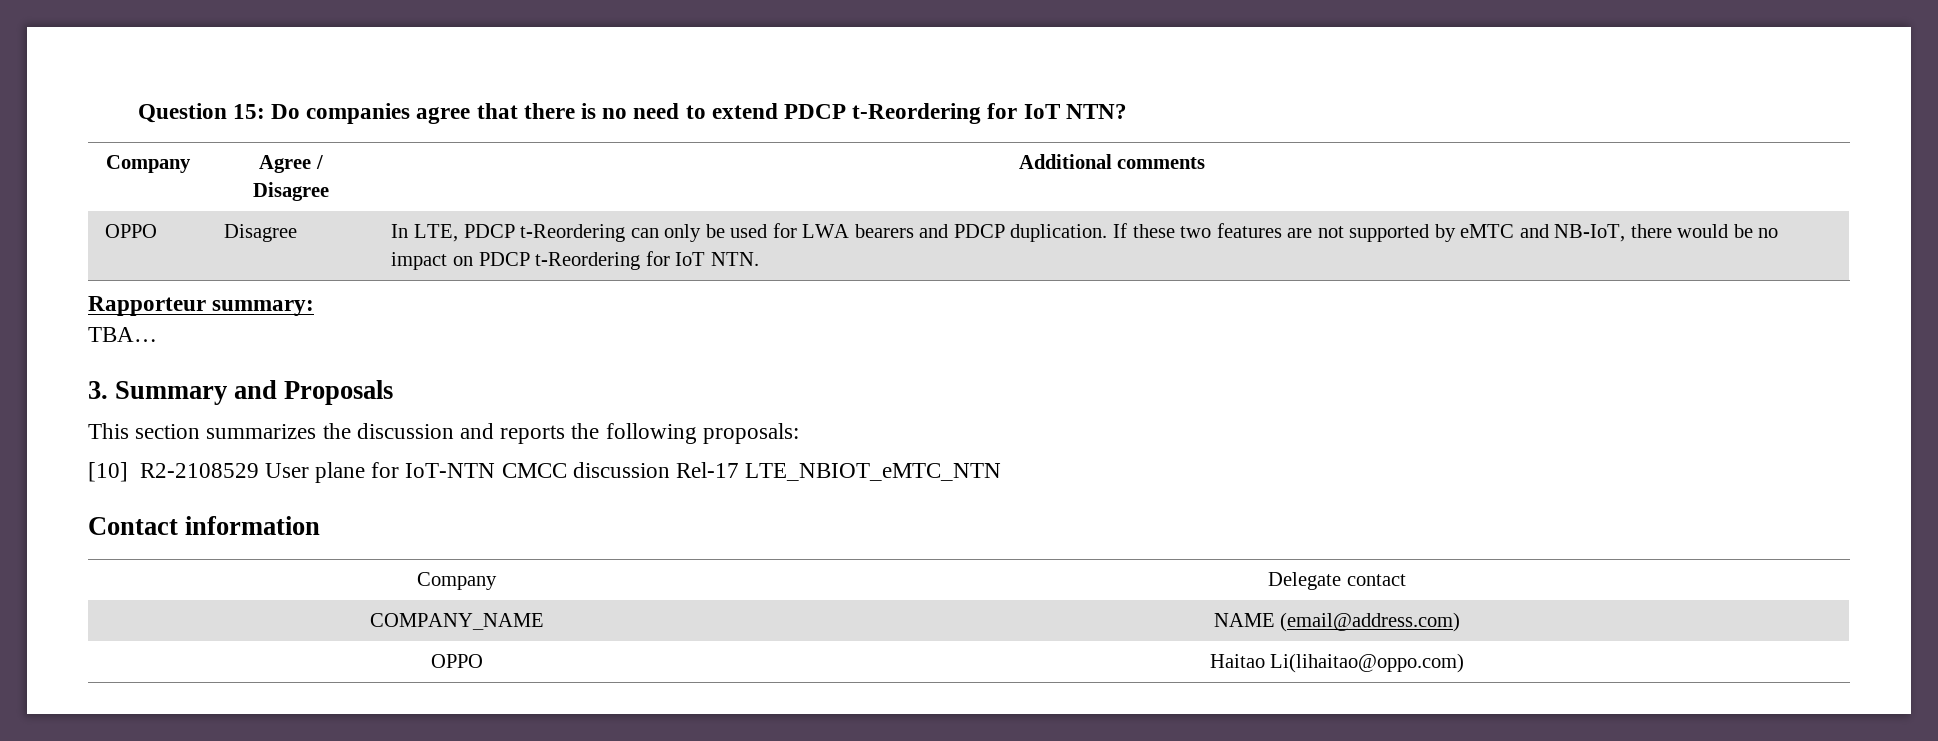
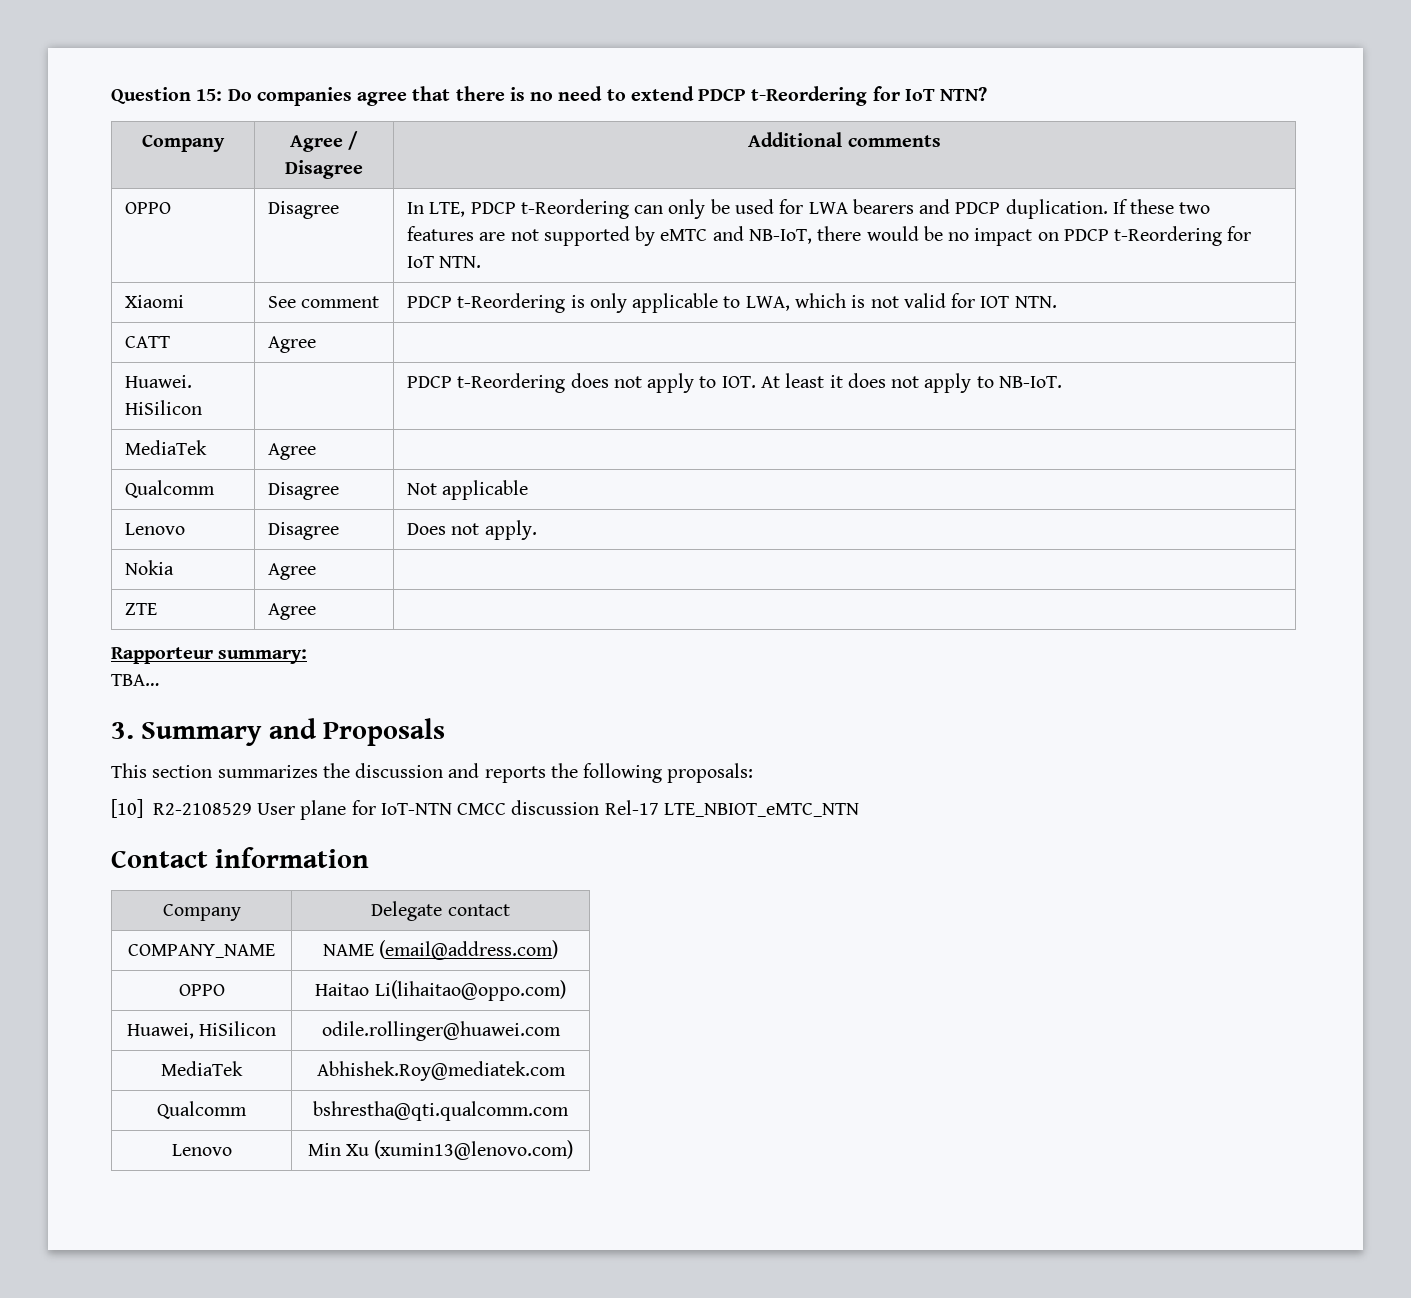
(759, 259) none -> [125,295,185,308] [268,296,380,308] [407,293,1057,313] [125,336,171,348] [268,336,317,353] [125,375,193,388] [125,400,203,415] [407,373,1062,393] [125,440,208,455] [268,443,317,460] [125,480,216,498] [268,482,340,500] [407,480,529,500] [125,523,186,535] [268,522,340,540] [407,520,537,540] [125,560,175,575] [268,563,317,580] [125,603,158,615] [268,603,317,620] // Xiaomi | See comment | PDCP t-Reordering is only applicable to LWA, which is not valid for IOT NTN. // CATT | Agree | // Huawei. HiSilicon | | PDCP t-Reordering does not apply to IOT. At least it does not apply to NB-IoT. // MediaTek | Agree | // Qualcomm | Disagree | Not applicable // Lenovo | Disagree | Does not apply. // Nokia | Agree | // ZTE | Agree |
(1465, 663) none -> [126,1021,277,1039] [321,1021,561,1041] [161,1061,243,1076] [316,1061,566,1081] [157,1101,247,1119] [313,1101,569,1121] [171,1144,232,1156] [307,1140,574,1160] // Huawei, HiSilicon | odile.rollinger@huawei.com // MediaTek | Abhishek.Roy@mediatek.com // Qualcomm | bshrestha@qti.qualcomm.com // Lenovo | Min Xu (xumin13@lenovo.com)

